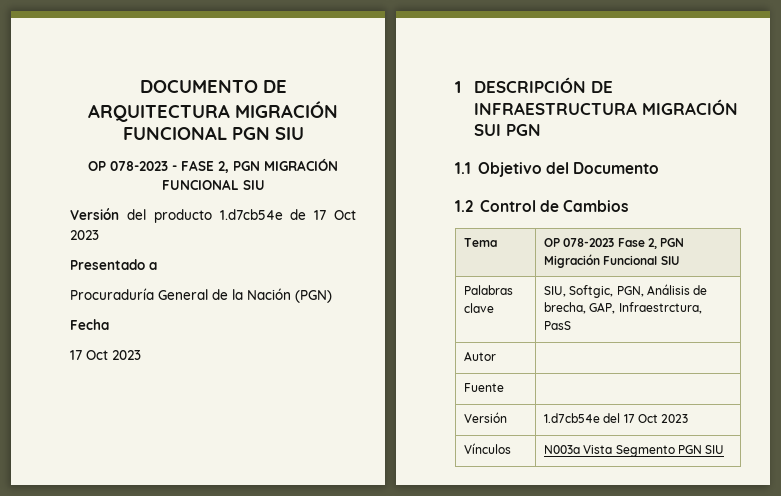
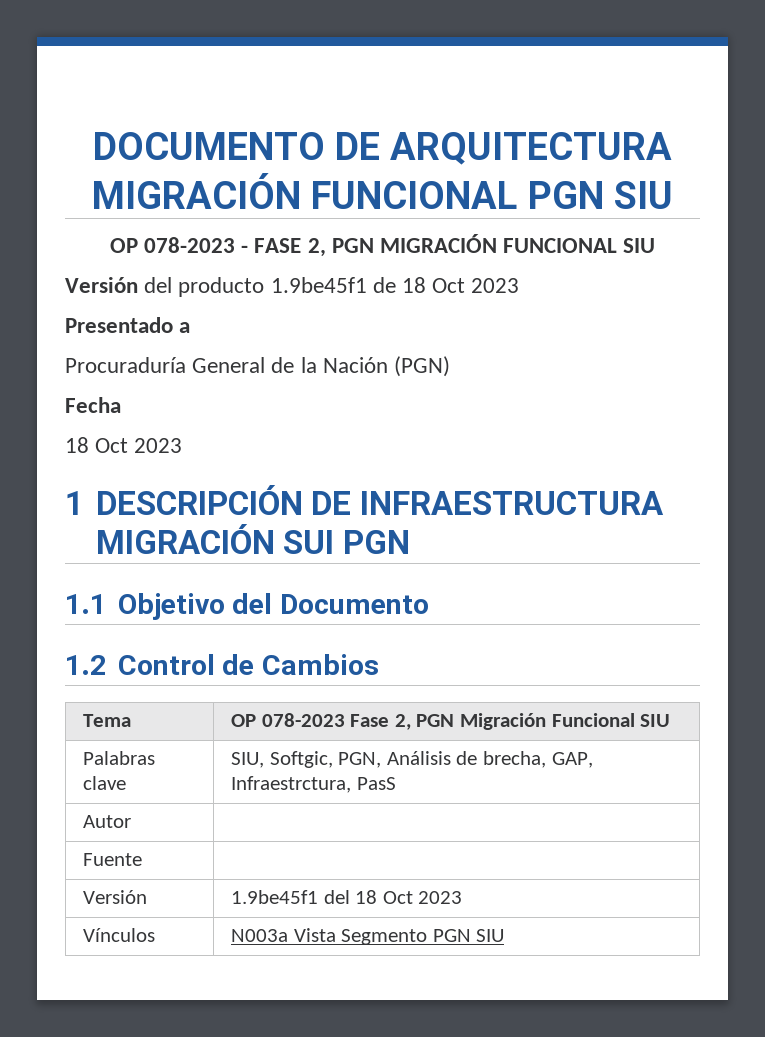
[219,209,327,220] 1.d7cb54e de 17 -> [270,277,427,293] 1.9be45f1 de 18
[70,350,82,360] 17 -> [65,437,89,453] 18
[544,413,635,423] 1.d7cb54e del 17 -> [231,890,378,904] 1.9be45f1 del 18

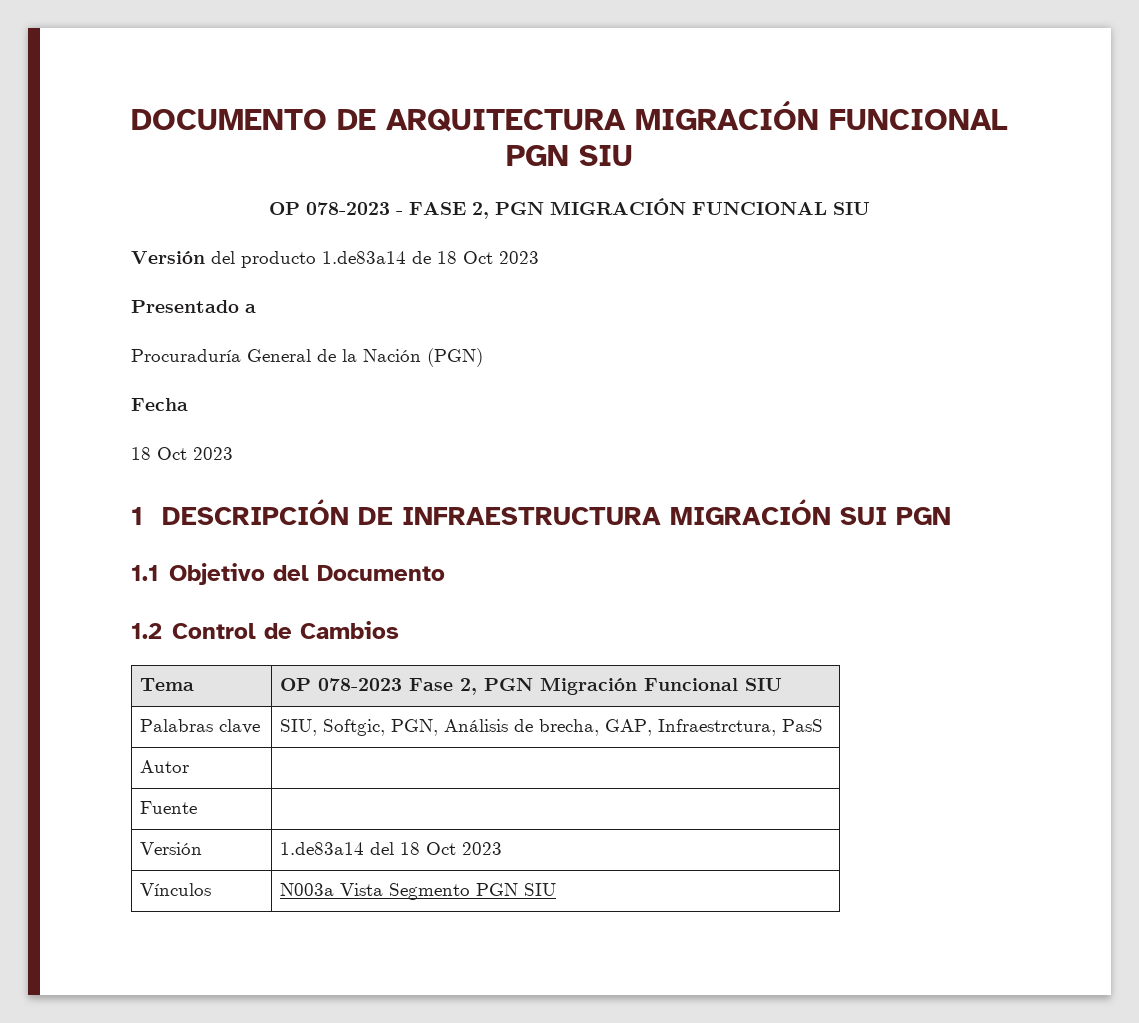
[270,277,367,293] 1.9be45f1 -> [322,251,406,264] 1.de83a14
[231,890,319,904] 1.9be45f1 -> [280,842,365,855] 1.de83a14

